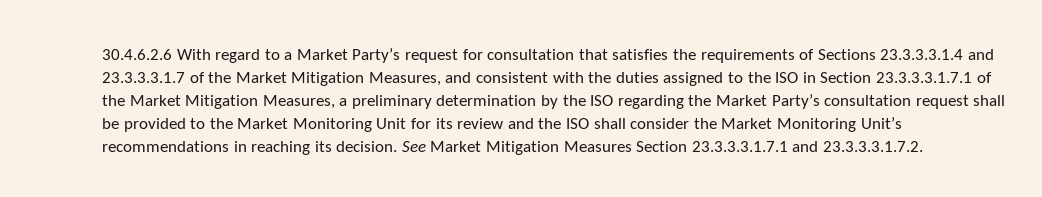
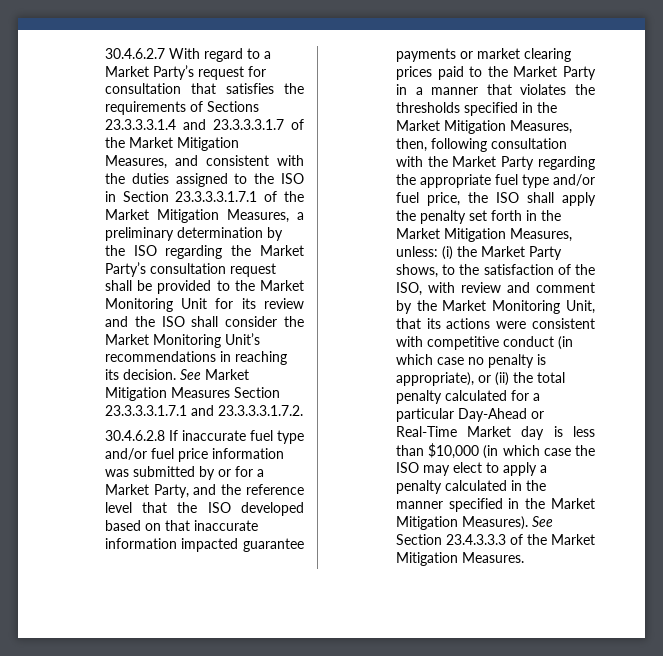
[101,49,172,60] 30.4.6.2.6 -> [104,48,165,59] 30.4.6.2.7
(923, 146) none -> [104,430,304,444] [104,448,284,462] [104,466,264,480] [104,484,304,498] [104,502,304,516] [104,520,258,531] [104,538,304,552] [395,48,571,62] [395,66,596,80] [395,84,595,95] [395,102,557,116] [395,120,572,134] [395,138,567,152] [395,156,595,170] [395,174,595,188] [395,192,596,206] [395,210,561,224] [395,228,572,242] [395,246,562,260] [395,264,595,278] [395,282,595,296] [395,300,595,314] [395,318,595,329] [395,336,573,350] [395,354,546,368] [395,372,565,386] [395,390,540,404] [395,408,544,422] [395,426,595,440] [395,443,595,459] [395,462,547,476] [395,480,546,494] [395,498,595,512] [395,516,553,530] [395,534,595,545] [395,552,524,566] // 30.4.6.2.8 If inaccurate fuel type and/or fuel price information was submitted by or for a Market Party, and the reference level that the ISO developed based on that inaccurate information impacted guarantee payments or market clearing prices paid to the Market Party in a manner that violates the thresholds specified in the Market Mitigation Measures, then, following consultation with the Market Party regarding the appropriate fuel type and/or fuel price, the ISO shall apply the penalty set forth in the Market Mitigation Measures, unless: (i) the Market Party shows, to the satisfaction of the ISO, with review and comment by the Market Monitoring Unit, that its actions were consistent with competitive conduct (in which case no penalty is appropriate), or (ii) the total penalty calculated for a particular Day-Ahead or Real-Time Market day is less than $10,000 (in which case the ISO may elect to apply a penalty calculated in the manner specified in the Market Mitigation Measures). See Section 23.4.3.3.3 of the Market Mitigation Measures.

